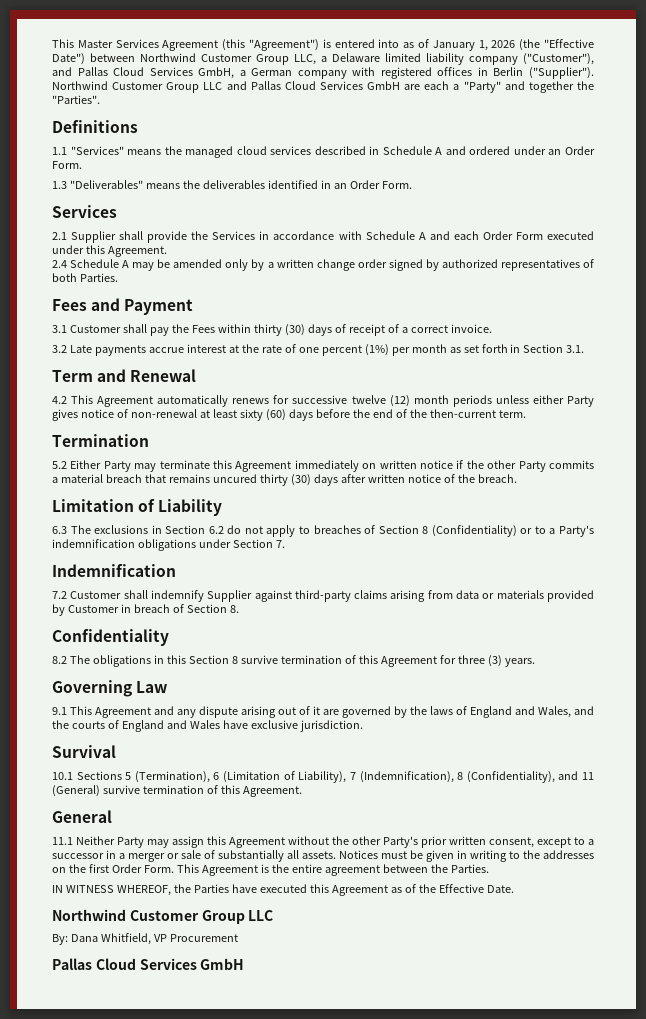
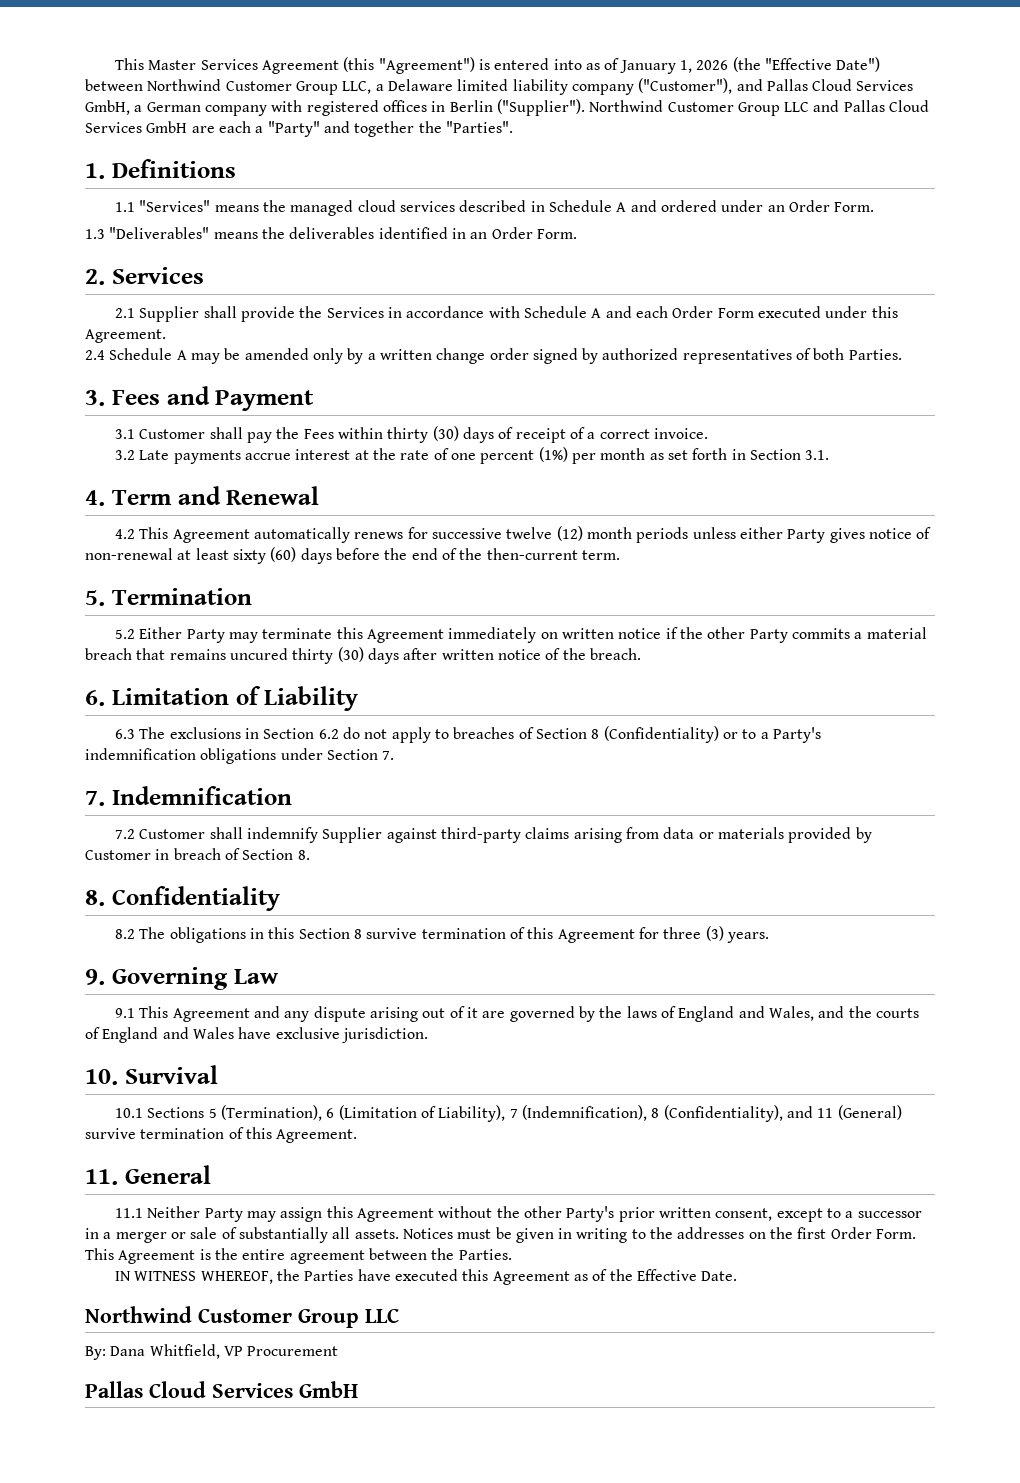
(100, 99) none -> [85,163,105,179] 1.
(412, 185) none -> [85,269,105,285] 2.
(118, 277) none -> [85,390,105,406] 3.
(585, 349) none -> [85,490,105,506] 4.
(526, 414) none -> [85,590,105,606] 5.
(517, 478) none -> [85,690,105,706] 6.
(285, 544) none -> [85,791,105,806] 7.
(239, 609) none -> [85,890,105,906] 8.
(535, 662) none -> [85,969,105,985] 9.
(363, 726) none -> [85,1069,118,1085] 10.
(302, 791) none -> [85,1169,118,1185] 11.

